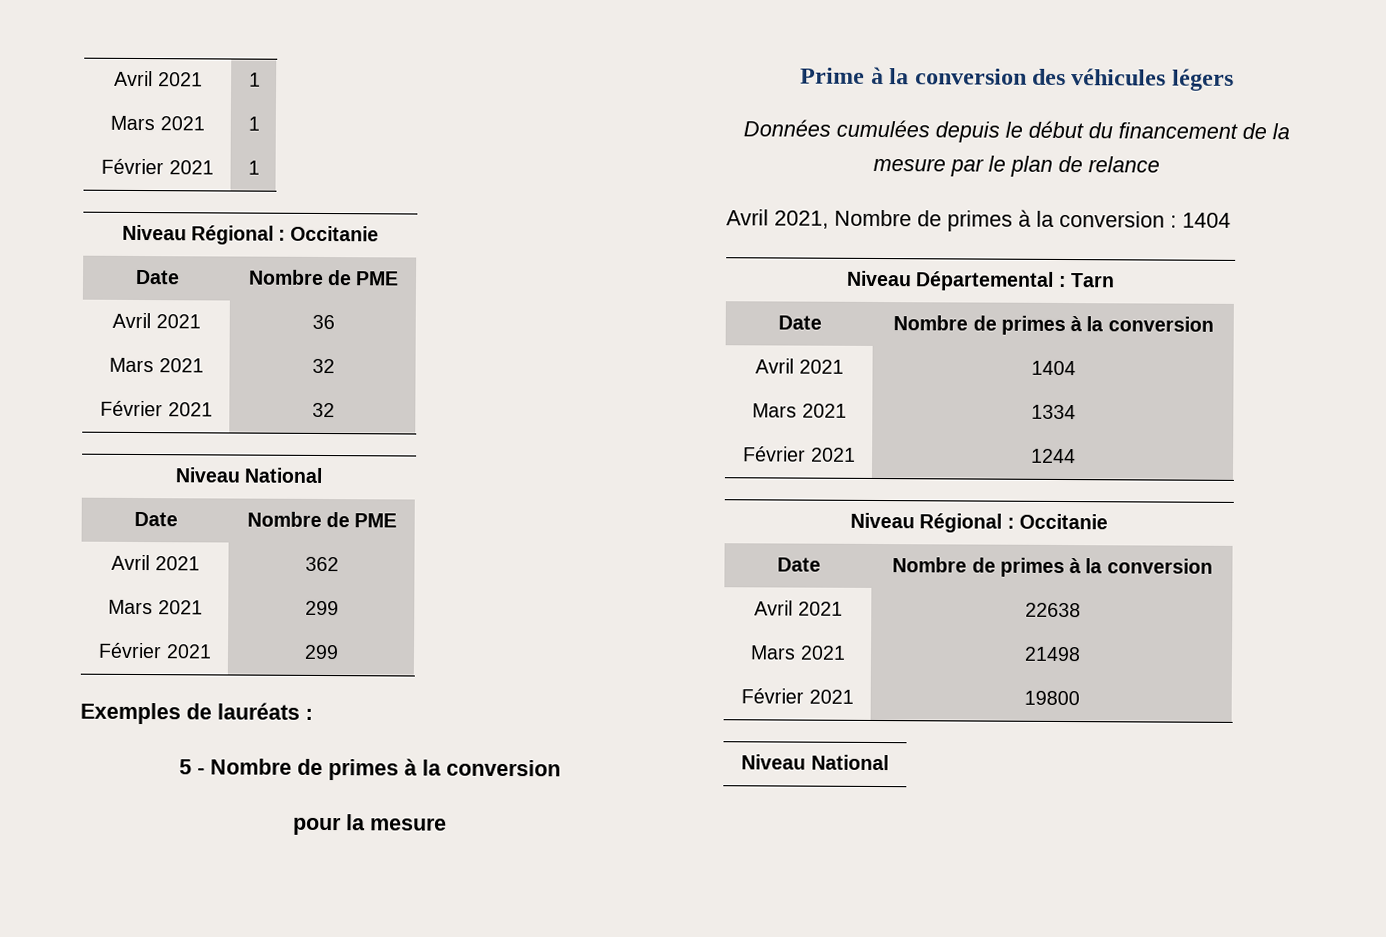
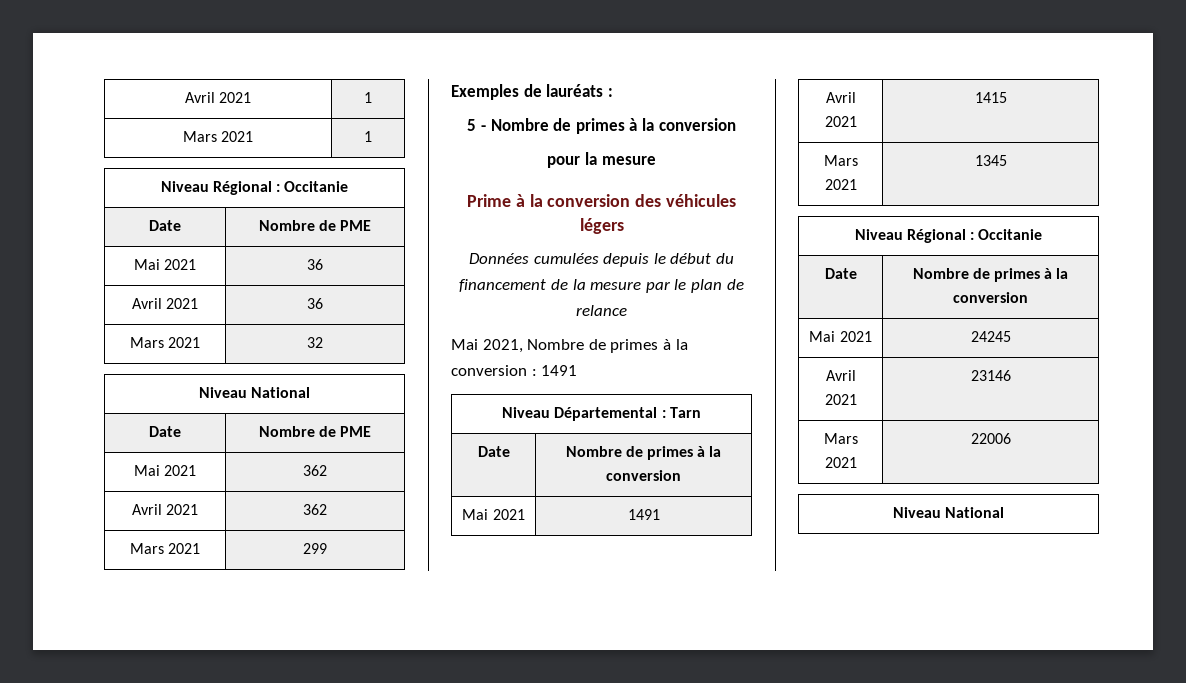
[101,158,214,175] [247,160,260,175] // Février 2021 | 1 -> (372, 136) none
(400, 278) none -> [133,259,197,270] [307,259,323,270] // Mai 2021 | 36
[100,400,213,417] [311,402,335,418] // Février 2021 | 32 -> (323, 342) none
(398, 520) none -> [133,465,197,476] [303,465,327,476] // Mai 2021 | 362
[98,642,212,659] [304,644,339,660] // Février 2021 | 299 -> (327, 548) none
[726,209,769,226] Avril -> [451,339,478,350] Mai
[1182,212,1231,228] 1404 -> [541,365,578,376] 1491
[755,358,844,374] [1031,360,1076,376] [752,403,847,418] [1031,404,1076,420] [743,446,856,462] [1031,448,1076,464] // Avril 2021 | 1404 // Mars 2021 | 1334 // Février 2021 | 1244 -> [462,509,525,520] [627,509,660,520] [825,92,856,103] [824,116,857,127] [974,92,1007,103] [823,155,858,166] [824,179,857,190] [974,155,1007,166] // Mai 2021 | 1491 // Avril 2021 | 1415 // Mars 2021 | 1345
[754,600,843,616] [1024,602,1081,618] [750,645,846,660] [1023,646,1081,662] [741,688,854,704] [1023,690,1080,706] // Avril 2021 | 22638 // Mars 2021 | 21498 // Février 2021 | 19800 -> [809,331,872,342] [970,331,1011,342] [825,370,856,381] [824,394,857,405] [970,370,1011,381] [823,433,858,444] [824,457,857,468] [970,433,1011,444] // Mai 2021 | 24245 // Avril 2021 | 23146 // Mars 2021 | 22006

